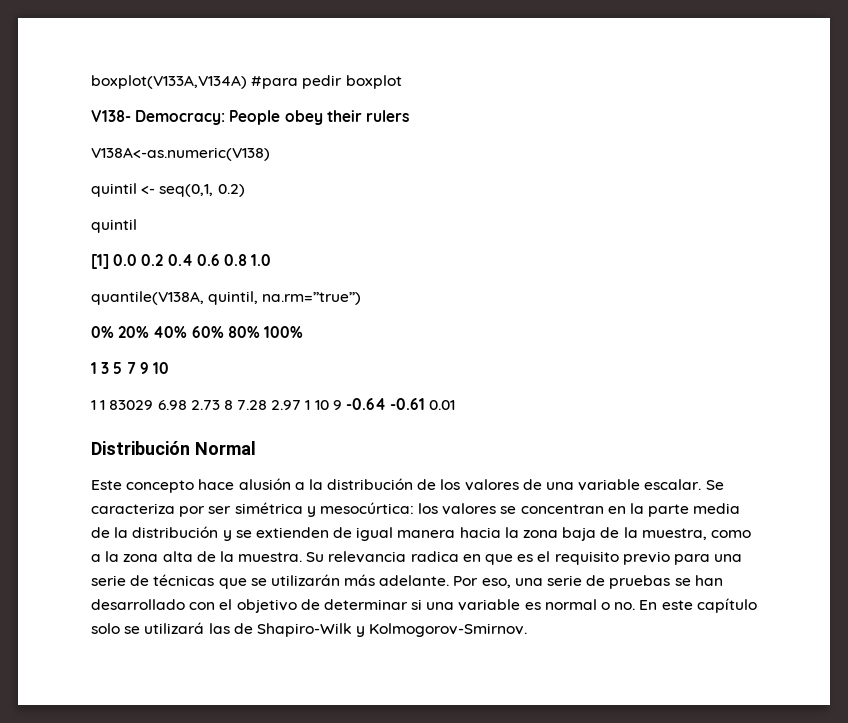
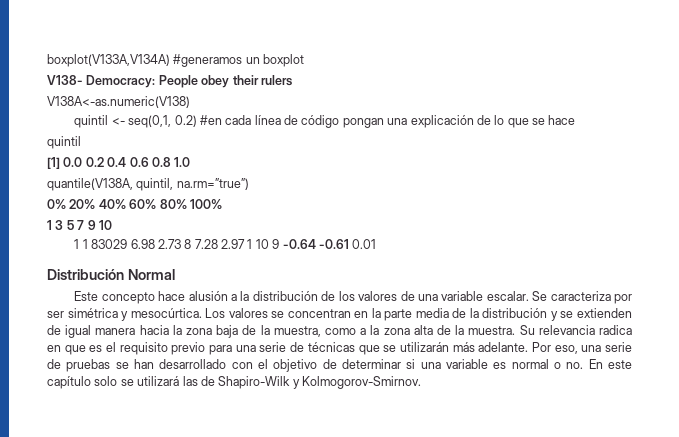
[251,75,343,89] #para pedir -> [173,54,260,67] #generamos un
(245, 190) none -> [199,115,576,128] #en cada línea de código pongan una explicación de lo que se hace
[319,502,439,514] mesocúrtica: los -> [130,308,226,318] mesocúrtica. Los

